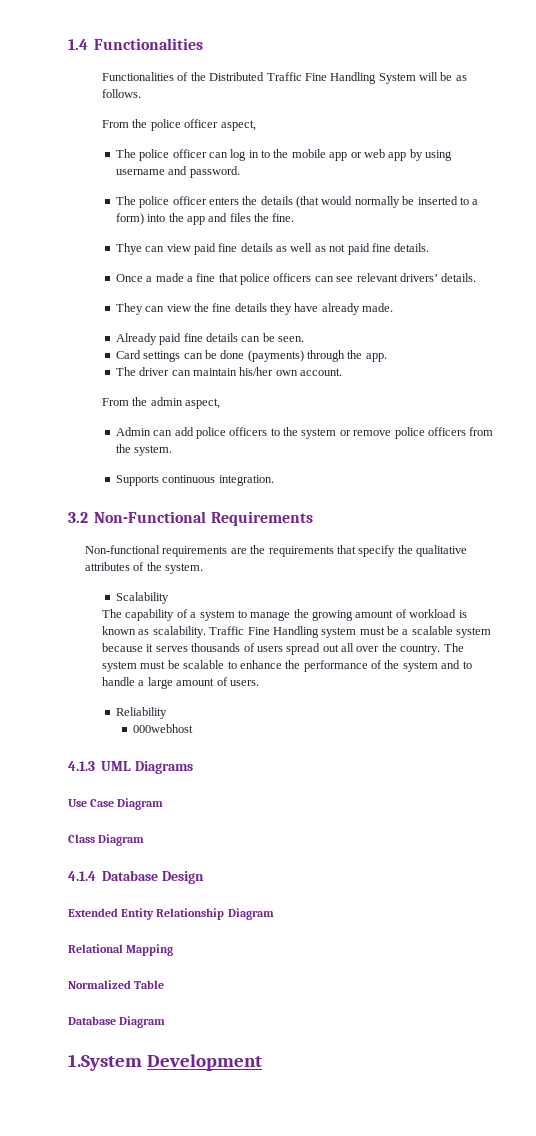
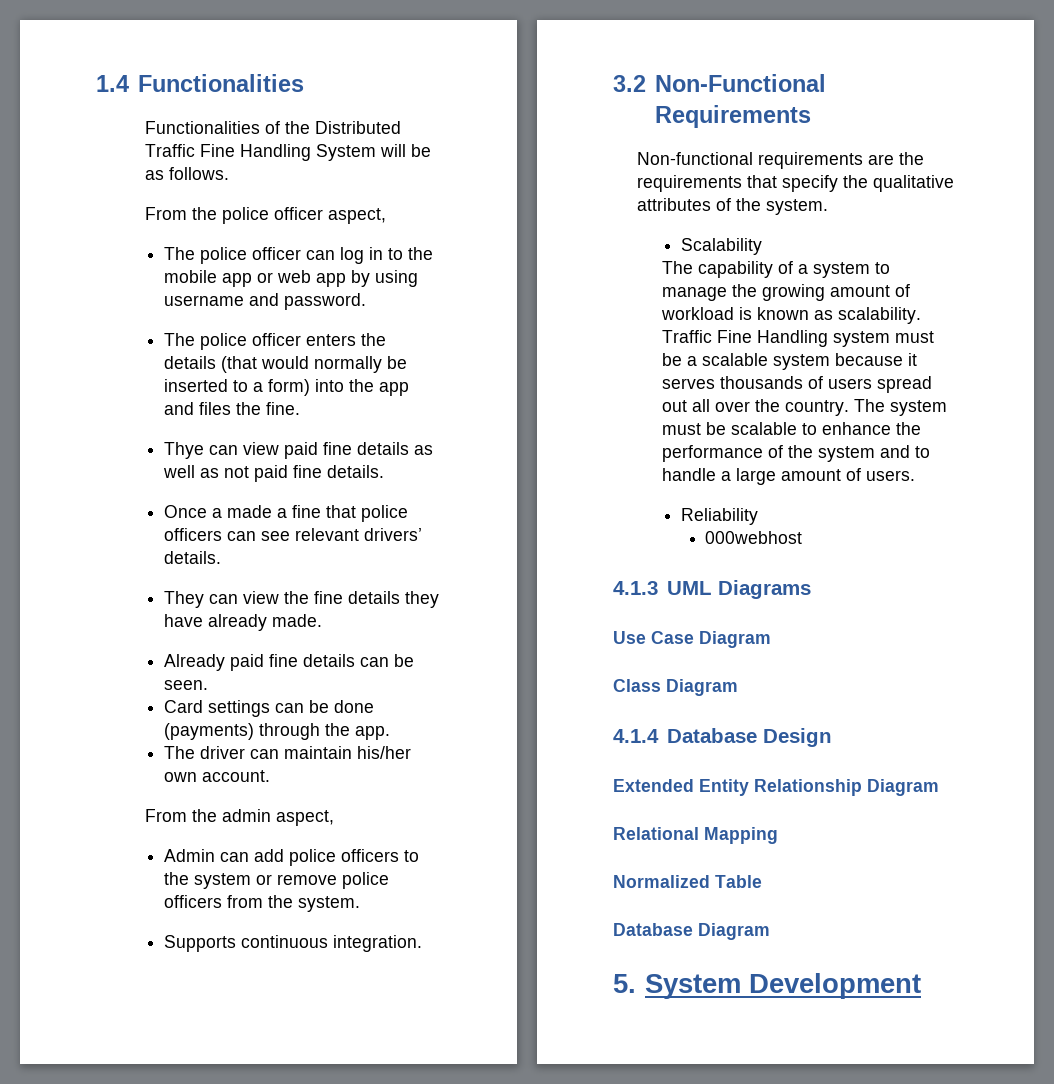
[68,1054,142,1071] 1.System -> [613,974,741,999] 5. System

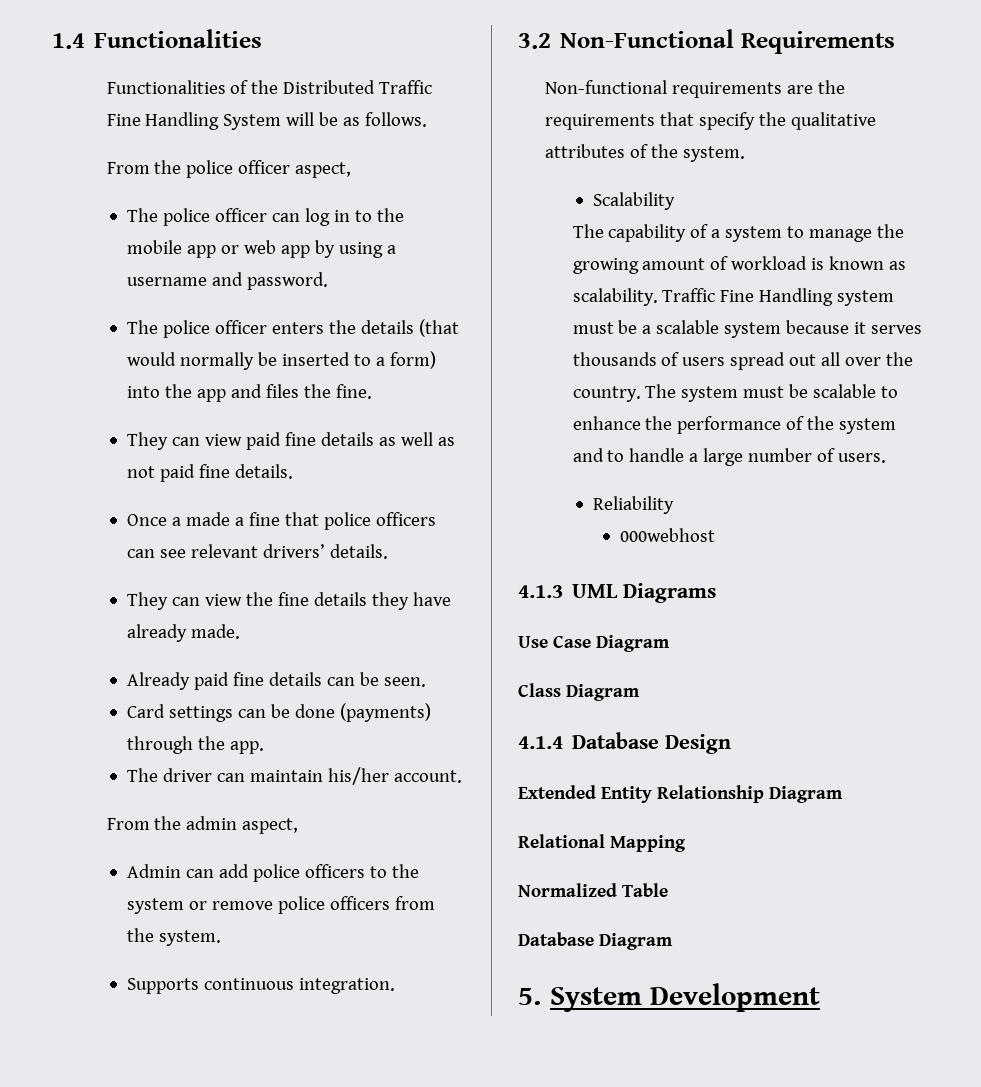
(418, 278) none -> [386,245,396,254] a
[163,442,204,459] Thye -> [126,432,168,450] They
[163,772,197,782] own -> (389, 776) none
[780,469,841,481] amount -> [748,448,813,462] number

